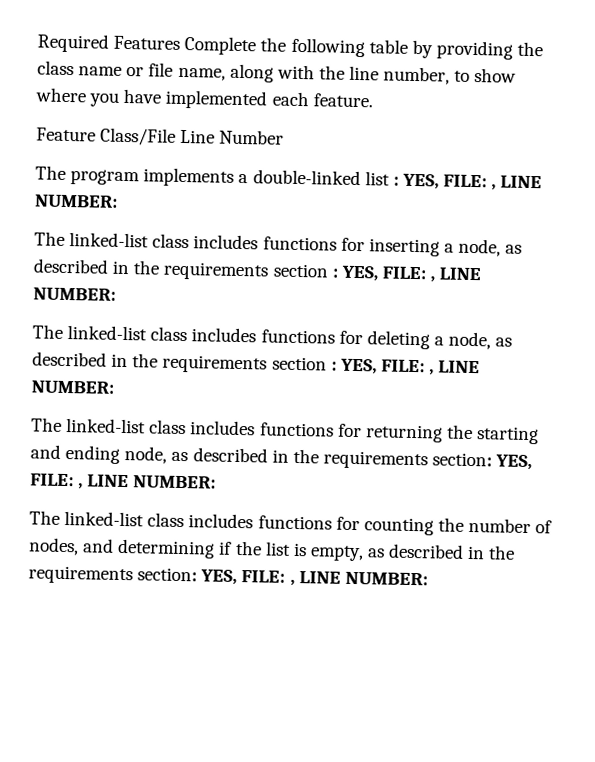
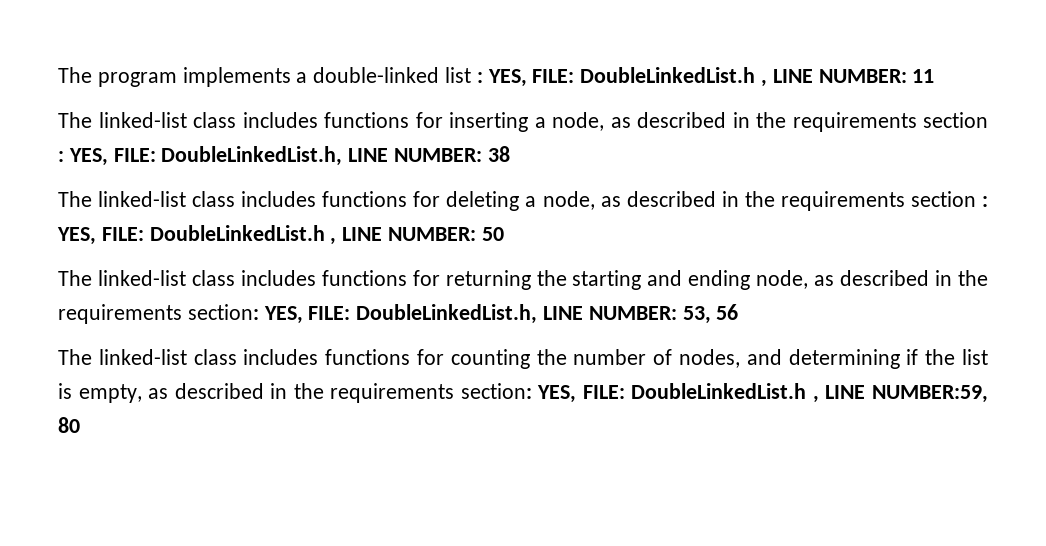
[37,33,544,60] [37,60,517,85] [35,87,373,110] [36,127,285,146] Required Features Complete the following table by providing the class name or file name, along with the line number, to show where you have implemented each feature. // Feature Class/File Line Number // -> (58, 75) none
[491,175,543,191] [34,194,118,208] , LINE NUMBER: -> [580,67,935,87] DoubleLinkedList.h , LINE NUMBER: 11
[430,267,482,283] [33,287,116,301] , LINE NUMBER: -> [161,146,510,166] DoubleLinkedList.h, LINE NUMBER: 38
[429,360,481,376] [31,380,114,394] , LINE NUMBER: -> [149,225,504,245] DoubleLinkedList.h , LINE NUMBER: 50
[78,474,217,490] , LINE NUMBER: -> [356,304,739,324] DoubleLinkedList.h, LINE NUMBER: 53, 56
[289,571,428,586] , LINE NUMBER: -> [631,383,989,403] [58,417,80,433] DoubleLinkedList.h , LINE NUMBER:59, 80

